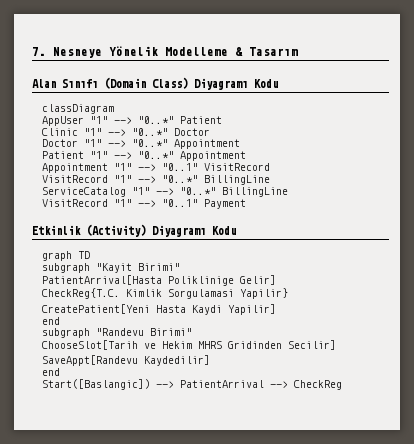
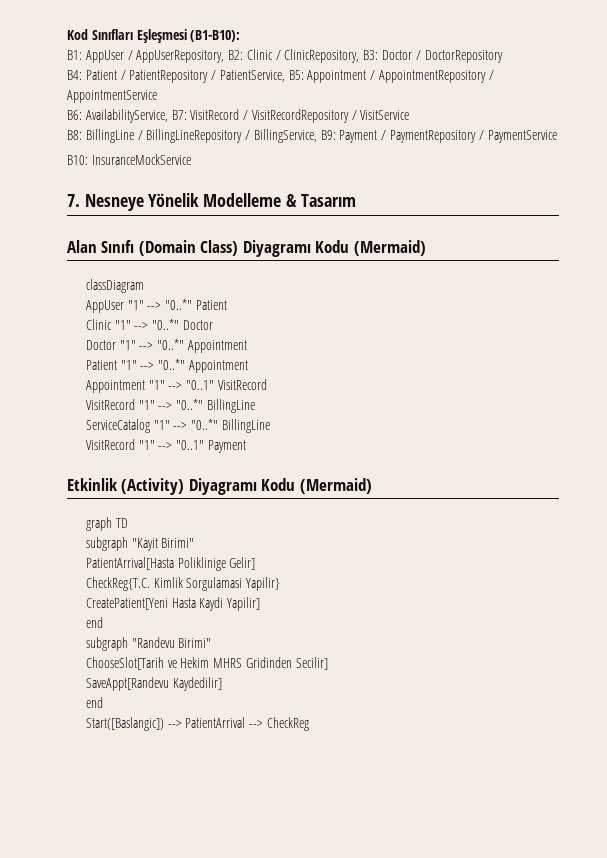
(32, 51) none -> [67,29,241,43] [67,49,503,63] [67,70,494,83] [67,90,157,103] [67,109,410,123] [67,129,557,143] [67,154,191,165] Kod Sınıfları Eşleşmesi (B1-B10): // B1: AppUser / AppUserRepository, B2: Clinic / ClinicRepository, B3: Doctor / DoctorRepository // B4: Patient / PatientRepository / PatientService, B5: Appointment / AppointmentRepository / AppointmentService // B6: AvailabilityService, B7: VisitRecord / VisitRecordRepository / VisitService // B8: BillingLine / BillingLineRepository / BillingService, B9: Payment / PaymentRepository / PaymentService // B10: InsuranceMockService //
(278, 83) none -> [353,240,426,256] (Mermaid)
(236, 230) none -> [299,478,372,494] (Mermaid)

